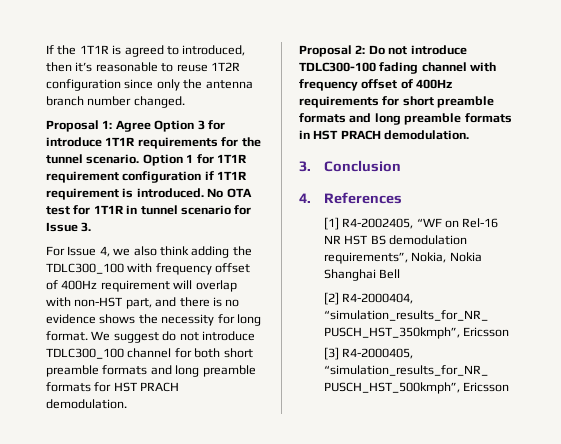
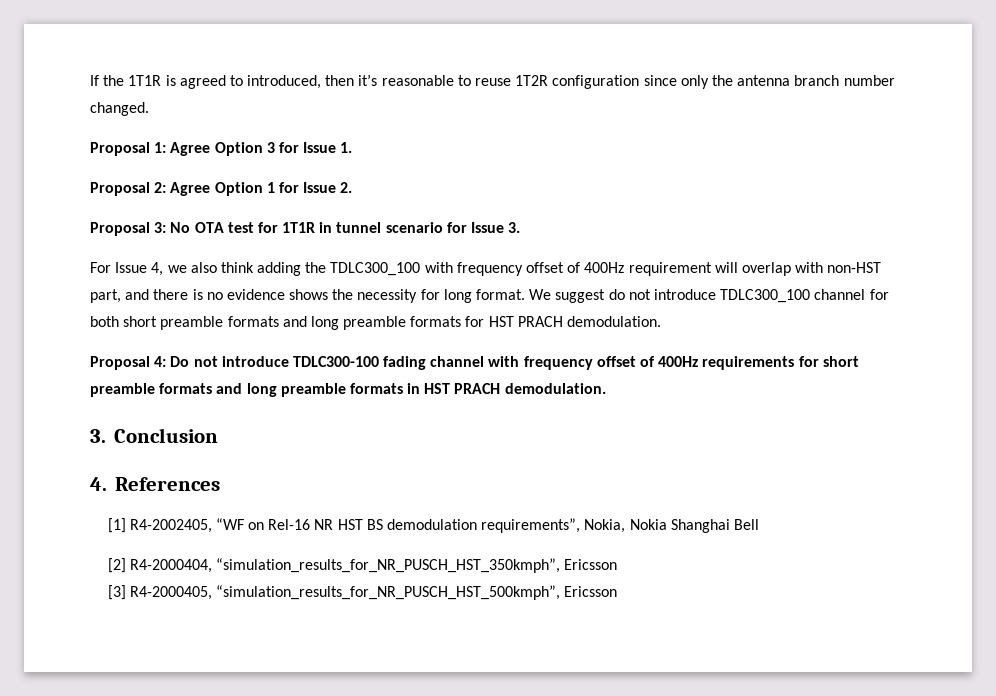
[46,137,261,149] [46,154,247,166] [46,171,248,183] [46,188,204,200] introduce 1T1R requirements for the tunnel scenario. Option 1 for 1T1R requirement configuration if 1T1R requirement is introduced. -> [303,142,353,153] [90,182,353,196] [90,222,167,236] Issue 1. // Proposal 2: Agree Option 1 for Issue 2. // Proposal 3:
[355,45,366,54] 2: -> [154,356,167,367] 4:

